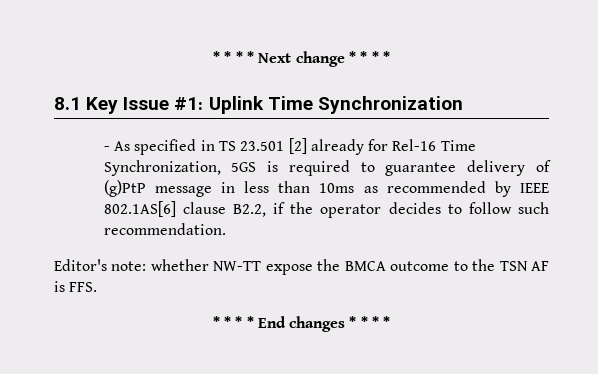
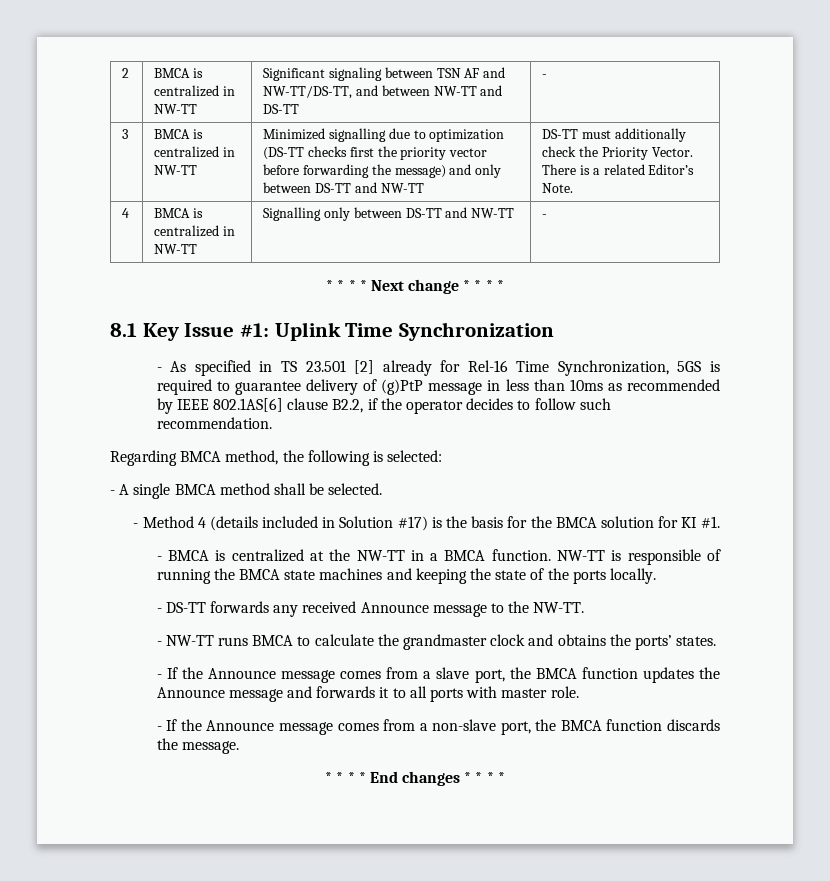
(213, 57) none -> [122,68,130,78] [154,68,204,78] [154,85,236,97] [154,104,198,114] [263,67,506,81] [263,85,503,99] [263,104,300,114] [542,74,548,78] [122,129,129,139] [154,129,204,139] [154,146,236,158] [154,165,198,175] [263,128,505,142] [263,146,488,160] [263,164,502,178] [263,182,424,193] [542,128,686,142] [542,146,693,160] [542,164,695,175] [542,183,574,193] [122,208,130,218] [154,208,204,218] [154,225,236,237] [154,244,198,254] [263,207,515,221] [542,214,548,218] 2 | BMCA is centralized in NW-TT | Significant signaling between TSN AF and NW-TT/DS-TT, and between NW-TT and DS-TT | - // 3 | BMCA is centralized in NW-TT | Minimized signalling due to optimization (DS-TT checks first the priority vector before forwarding the message) and only between DS-TT and NW-TT | DS-TT must additionally check the Priority Vector. There is a related Editor’s Note. // 4 | BMCA is centralized in NW-TT | Signalling only between DS-TT and NW-TT | - //
[54,259,549,275] [54,281,98,292] Editor's note: whether NW-TT expose the BMCA outcome to the TSN AF is FFS. -> [110,450,443,466] [110,483,383,499] [133,516,720,531] [156,549,721,565] [156,568,656,584] [156,601,585,617] [156,634,717,650] [156,667,720,683] [156,686,579,702] [156,719,721,735] [156,738,239,754] Regarding BMCA method, the following is selected: // - A single BMCA method shall be selected. // - Method 4 (details included in Solution #17) is the basis for the BMCA solution for KI #1. // - BMCA is centralized at the NW-TT in a BMCA function. NW-TT is responsible of running the BMCA state machines and keeping the state of the ports locally. // - DS-TT forwards any received Announce message to the NW-TT. // - NW-TT runs BMCA to calculate the grandmaster clock and obtains the ports’ states. // - If the Announce message comes from a slave port, the BMCA function updates the Announce message and forwards it to all ports with master role. // - If the Announce message comes from a non-slave port, the BMCA function discards the message.

